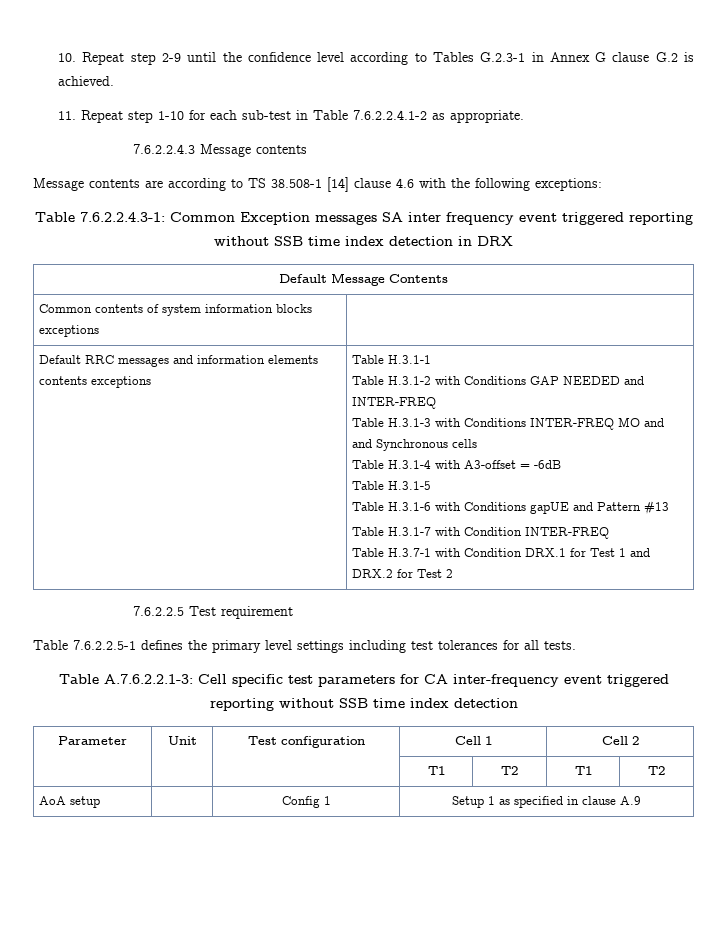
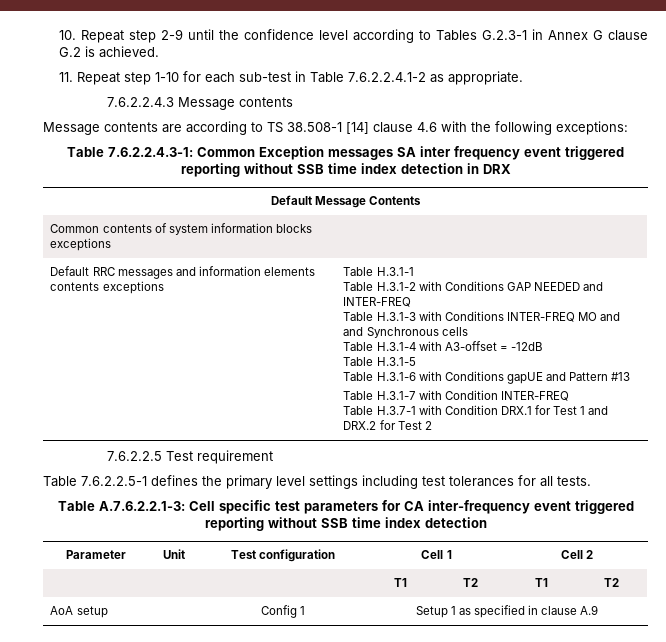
[534,460,562,469] -6dB -> [510,342,543,351] -12dB

